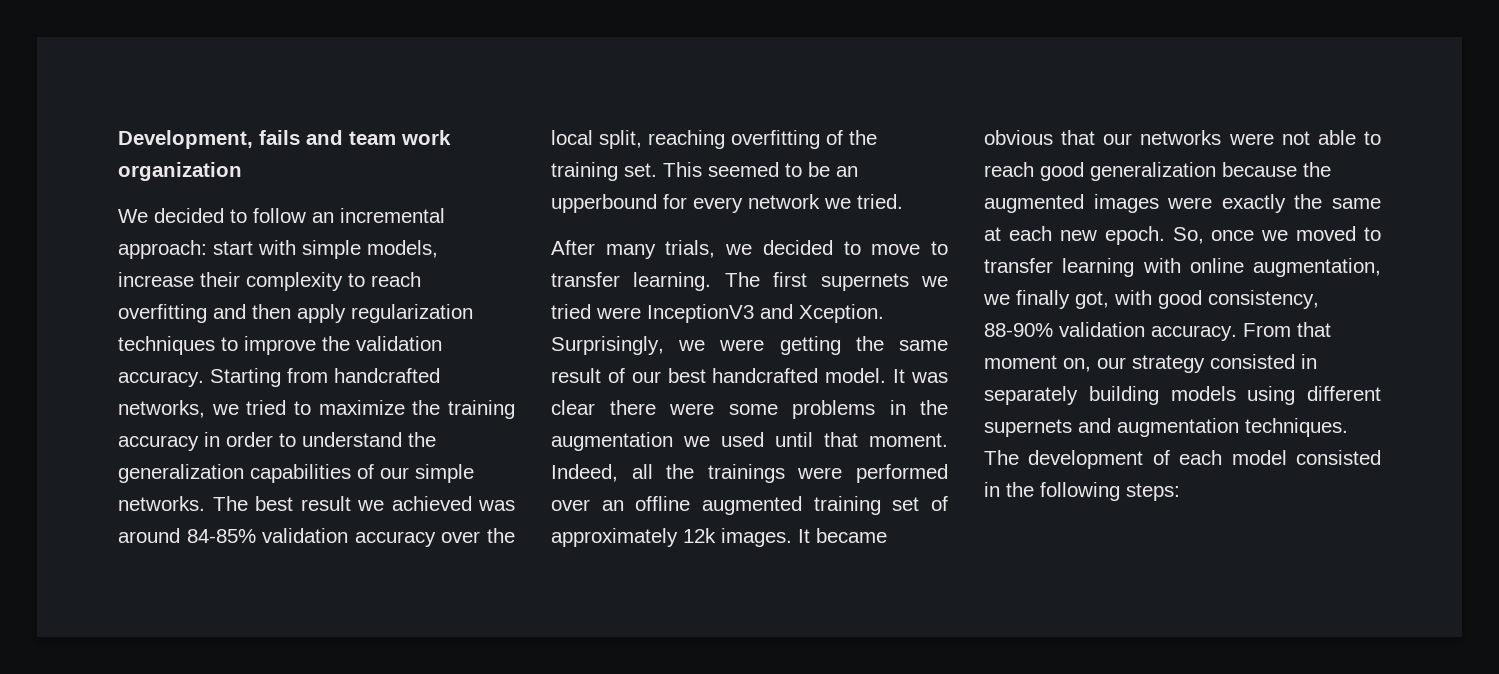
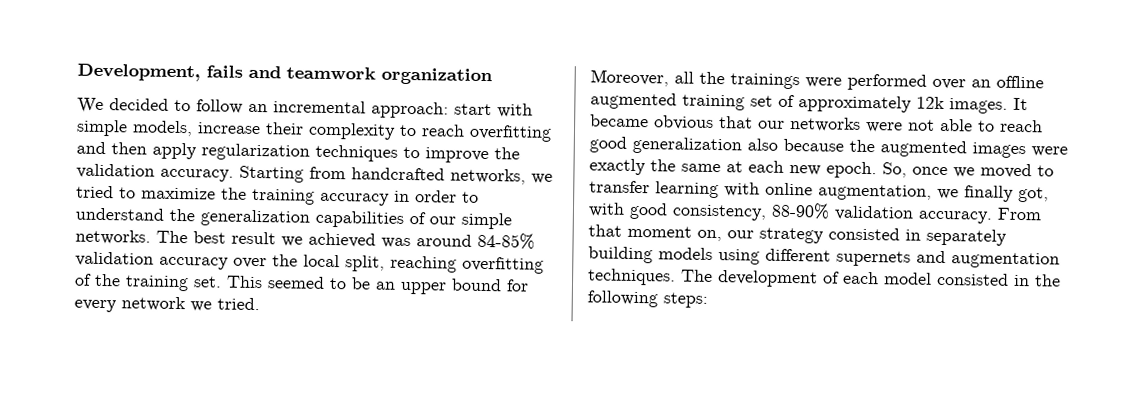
[349,130,451,145] team work -> [286,66,376,80] teamwork
[551,194,657,213] upperbound -> [400,278,502,295] upper bound
[551,240,948,259] [551,272,948,291] [551,304,884,323] [551,336,948,355] [551,368,948,383] [551,400,948,419] [551,432,948,451] [551,464,618,482] After many trials, we decided to move to transfer learning. The first supernets we tried were InceptionV3 and Xception. Surprisingly, we were getting the same result of our best handcrafted model. It was clear there were some problems in the augmentation we used until that moment. Indeed, -> [590,69,669,87] Moreover,
(1216, 171) none -> [747,138,778,151] also

